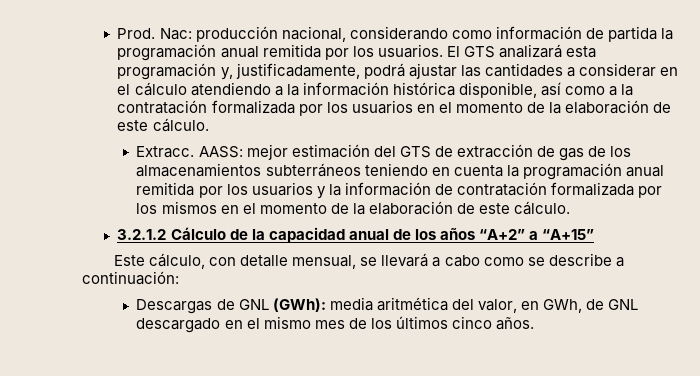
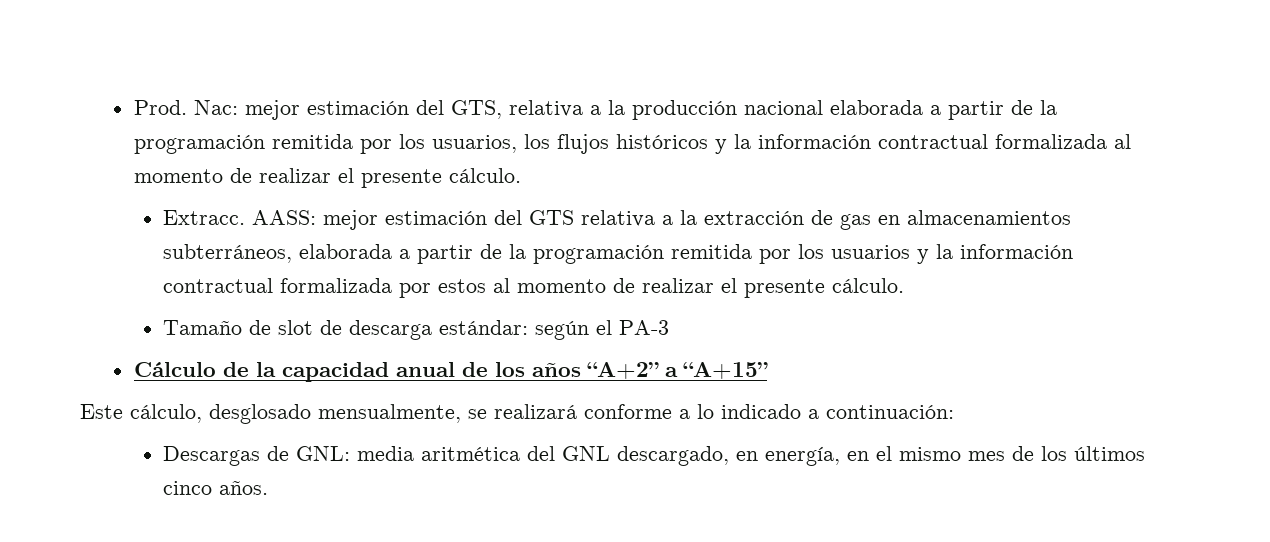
[195,26,673,42] [117,44,596,61] [117,63,678,80] [117,82,634,98] [117,100,672,116] [117,120,149,131] producción nacional, considerando como información de partida la programación anual remitida por los usuarios. El GTS analizará esta programación y, justificadamente, podrá ajustar las cantidades a considerar en el cálculo atendiendo a la información histórica disponible, así como a la contratación formalizada por los usuarios en el momento de la elaboración de este -> [244,100,1057,120] [133,134,1131,154] [133,168,442,188] mejor estimación del GTS, relativa a la producción nacional elaborada a partir de la programación remitida por los usuarios, los flujos históricos y la información contractual formalizada al momento de realizar el presente
[434,144,631,161] [136,163,664,180] de extracción de gas de los almacenamientos subterráneos teniendo en cuenta la programación anual -> [581,210,1072,230] [163,244,665,264] relativa a la extracción de gas en almacenamientos subterráneos, elaborada a partir de la programación
[434,182,662,198] [136,201,570,215] [117,229,167,240] de contratación formalizada por los mismos en el momento de la elaboración de este cálculo. // 3.2.1.2 -> [163,278,905,298] [163,320,670,340] contractual formalizada por estos al momento de realizar el presente cálculo. // Tamaño de slot de descarga estándar: según el PA-3 //
[209,253,612,269] con detalle mensual, se llevará a cabo como se describe -> [209,404,801,424] desglosado mensualmente, se realizará conforme a lo indicado
[238,298,326,312] GNL (GWh): -> [296,446,351,461] GNL:
[477,299,638,313] [136,318,221,333] valor, en GWh, de GNL descargado -> [562,446,841,466] GNL descargado, en energía,

